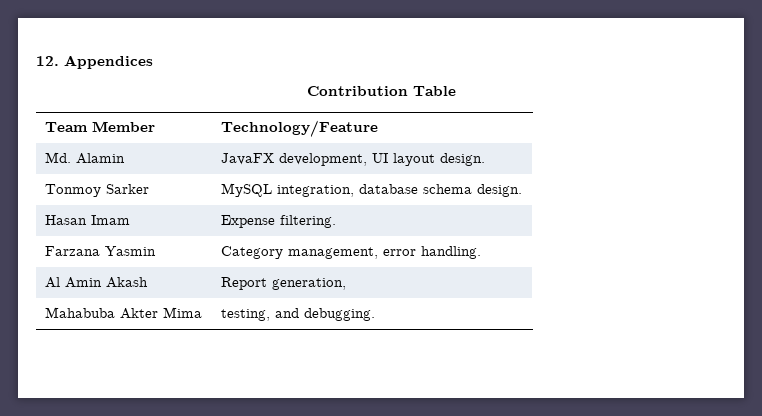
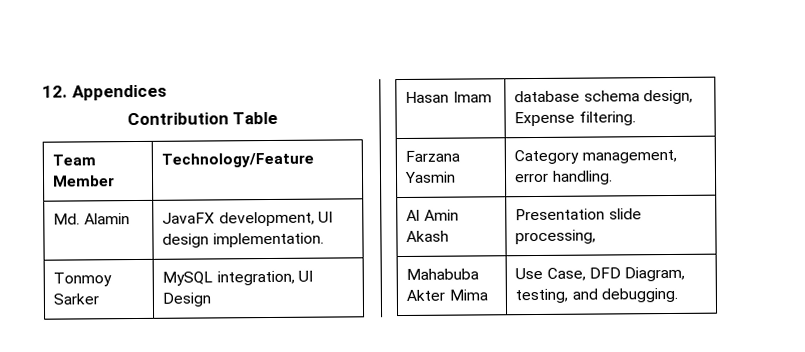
[392,153,485,166] layout design. -> [162,232,324,248] design implementation.
[358,184,522,197] database schema design. -> [297,270,313,282] [162,292,212,307] UI Design
(130, 220) none -> [514,89,693,105] database schema design,
[220,277,346,290] Report generation, -> [515,208,642,221] [515,229,597,245] Presentation slide processing,
(202, 312) none -> [515,266,685,282] Use Case, DFD Diagram,

